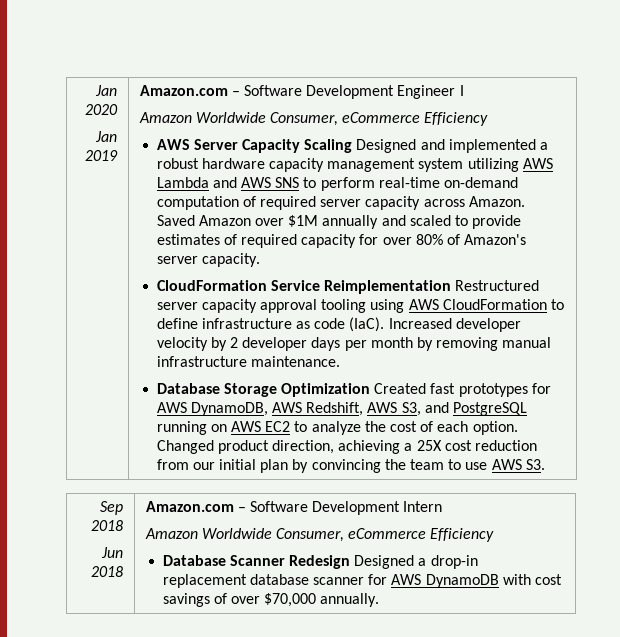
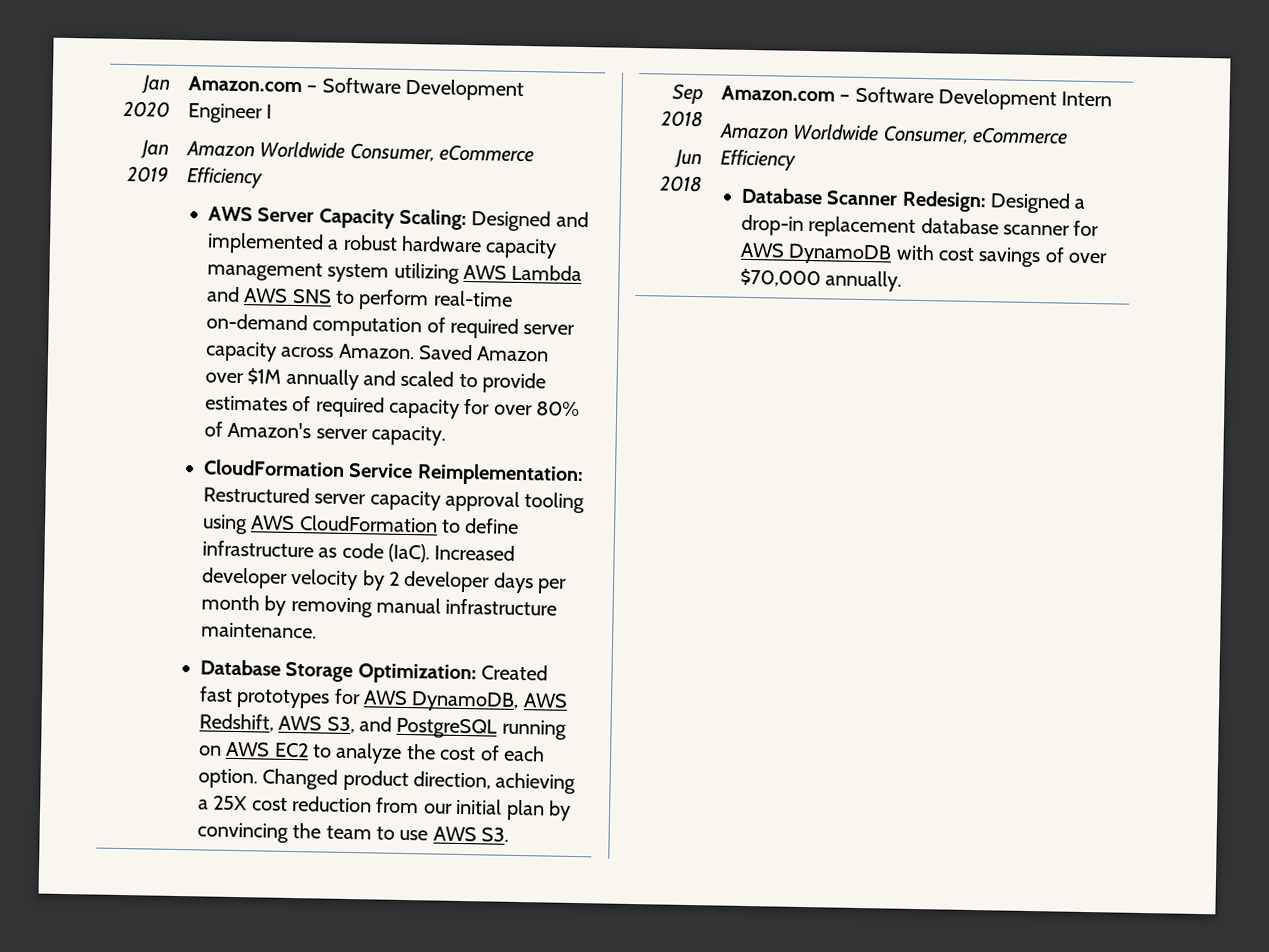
[304,139,353,153] Scaling -> [398,208,467,230] Scaling:
[324,280,452,294] Reimplementation -> [416,463,584,487] Reimplementation:
[281,383,371,397] Optimization -> [357,663,477,685] Optimization:
[289,555,351,569] Redesign -> [901,190,987,213] Redesign:

